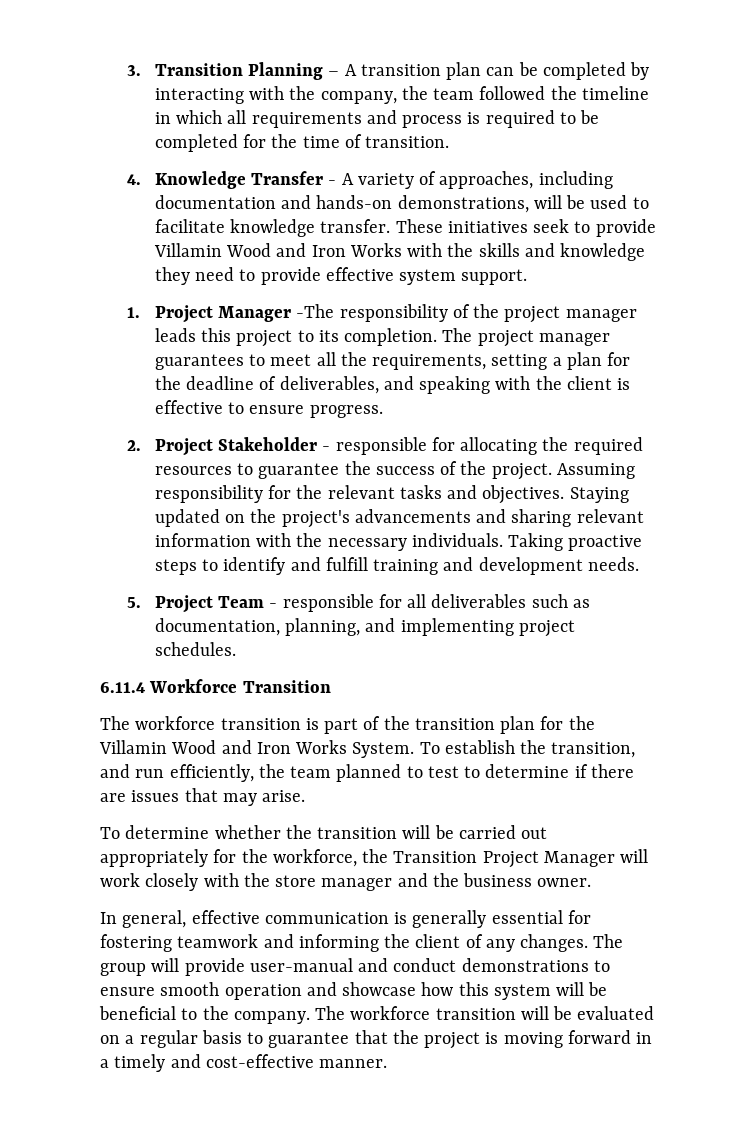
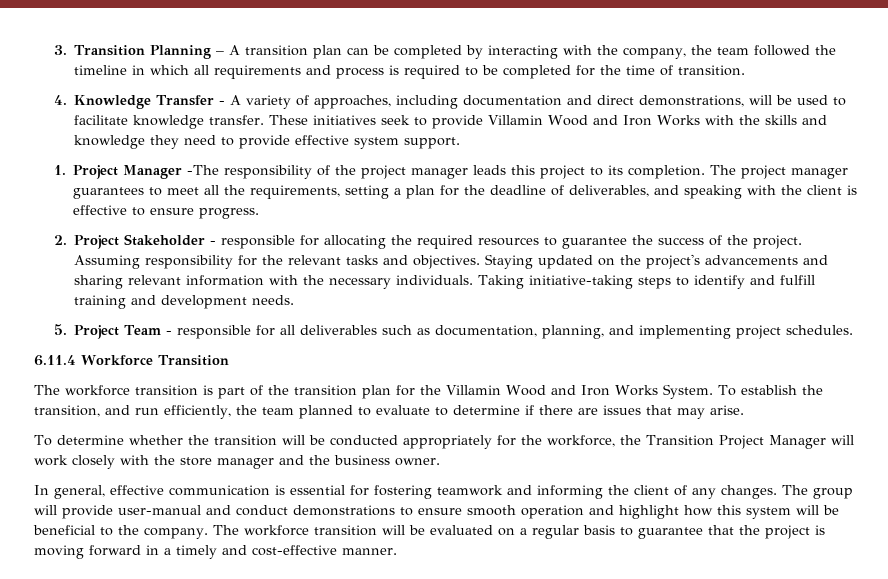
[316,195,393,209] hands-on -> [596,95,634,105] direct
[568,535,643,551] proactive -> [528,275,633,289] initiative-taking
[427,766,459,778] test -> [375,405,430,415] evaluate
[458,825,548,839] carried out -> [329,435,398,446] conducted
[412,910,487,928] generally -> (285, 490) none
[342,982,417,996] showcase -> [619,505,679,519] highlight

